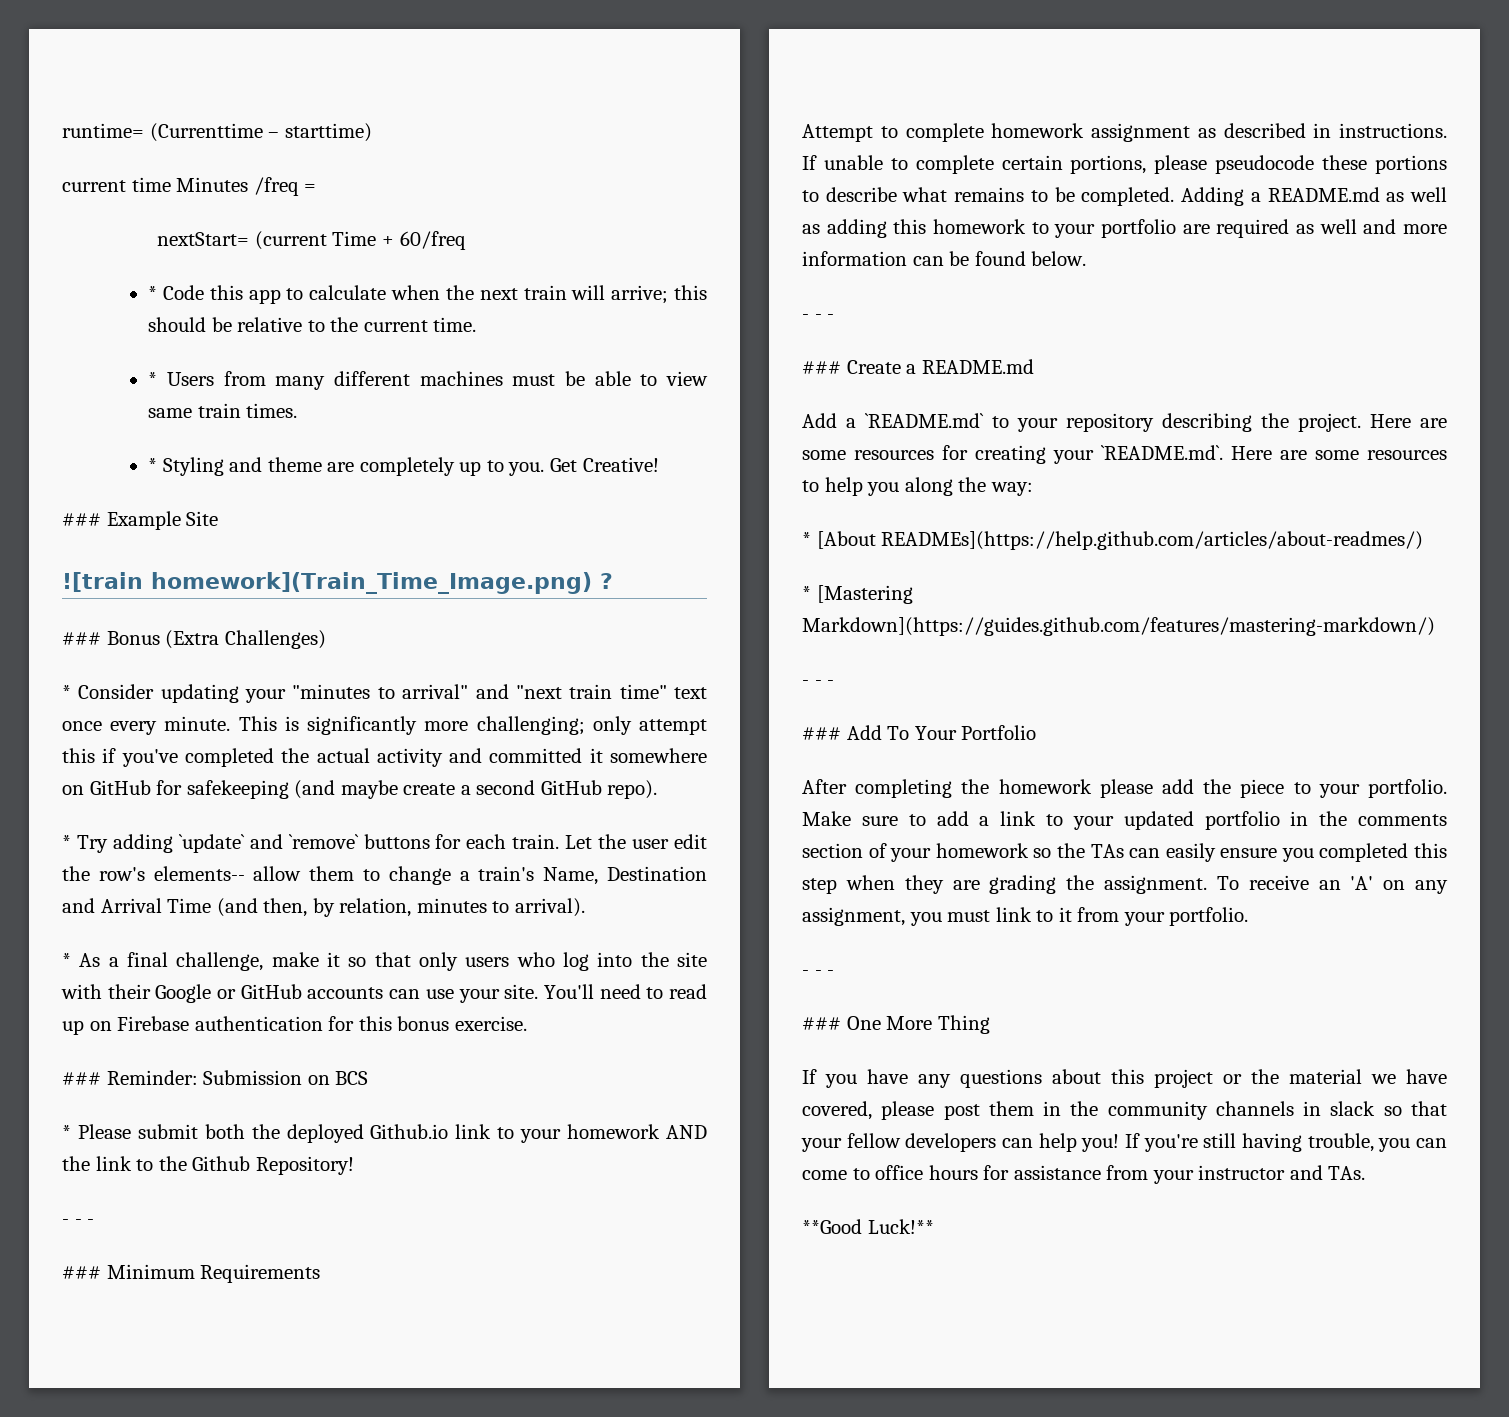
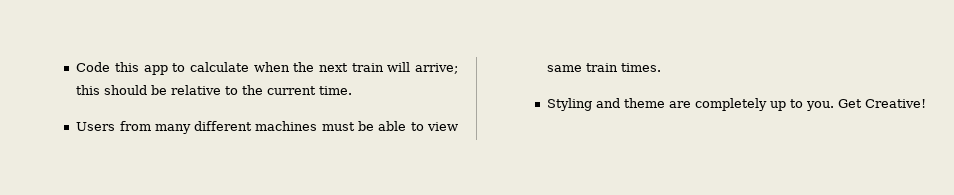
[62,123,372,142] [62,177,317,196] [157,231,466,250] [148,286,158,300] runtime= (Currenttime – starttime) // current time Minutes /freq = // nextStart= (current Time + 60/freq // * -> (76, 67) none
[148,372,158,386] * -> (353, 90) none
[148,458,158,472] * -> (662, 67) none
[62,511,219,530] [62,572,613,594] [62,630,326,649] [62,684,708,703] [62,716,707,735] [62,748,707,767] [62,780,658,799] [62,834,707,853] [62,866,707,885] [62,898,585,917] [62,952,707,971] [61,984,708,1003] [62,1016,527,1035] [62,1070,369,1085] [62,1124,708,1143] [62,1156,354,1175] [62,1219,95,1225] [62,1264,321,1283] [802,123,1447,142] [802,155,1447,174] [802,187,1447,206] [802,219,1447,238] [802,251,1087,266] [802,314,835,320] [802,359,1034,374] [802,413,1447,432] [802,445,1447,464] [802,477,1033,496] [802,531,1424,550] [802,585,913,604] [802,617,1435,636] [802,680,835,686] [802,725,1037,740] [802,779,1447,798] [802,811,1447,830] [802,843,1447,862] [802,875,1448,894] [802,907,1249,926] [802,970,835,976] [802,1015,990,1034] [802,1069,1447,1088] [802,1101,1447,1120] [801,1133,1447,1152] [802,1165,1366,1184] [802,1219,934,1234] // ### Example Site // ![train homework](Train_Time_Image.png) ? // ### Bonus (Extra Challenges) // * Consider updating your "minutes to arrival" and "next train time" text once every minute. This is significantly more challenging; only attempt this if you've completed the actual activity and committed it somewhere on GitHub for safekeeping (and maybe create a second GitHub repo). // * Try adding `update` and `remove` buttons for each train. Let the user edit the row's elements-- allow them to change a train's Name, Destination and Arrival Time (and then, by relation, minutes to arrival). // * As a final challenge, make it so that only users who log into the site with their Google or GitHub accounts can use your site. You'll need to read up on Firebase authentication for this bonus exercise. // ### Reminder: Submission on BCS // * Please submit both the deployed Github.io link to your homework AND the link to the Github Repository! // - - - // ### Minimum Requirements // Attempt to complete homework assignment as described in instructions. If unable to complete certain portions, please pseudocode these portions to describe what remains to be completed. Adding a README.md as well as adding this homework to your portfolio are required as well and more information can be found below. // - - - // ### Create a README.md // Add a `README.md` to your repository describing the project. Here are some resources for creating your `README.md`. Here are some resources to help you along the way: // * [About READMEs](https://help.github.com/articles/about-readmes/) // * [Mastering Markdown](https://guides.github.com/features/mastering-markdown/) // - - - // ### Add To Your Portfolio // After completing the homework please add the piece to your portfolio. Make sure to add a link to your updated portfolio in the comments section of your homework so the TAs can easily ensure you completed this step when they are grading the assignment. To receive an 'A' on any assignment, you must link to it from your portfolio. // - - - // ### One More Thing // If you have any questions about this project or the material we have covered, please post them in the community channels in slack so that your fellow developers can help you! If you're still having trouble, you can come to office hours for assistance from your instructor and TAs. // **Good Luck!** -> (927, 103) none

